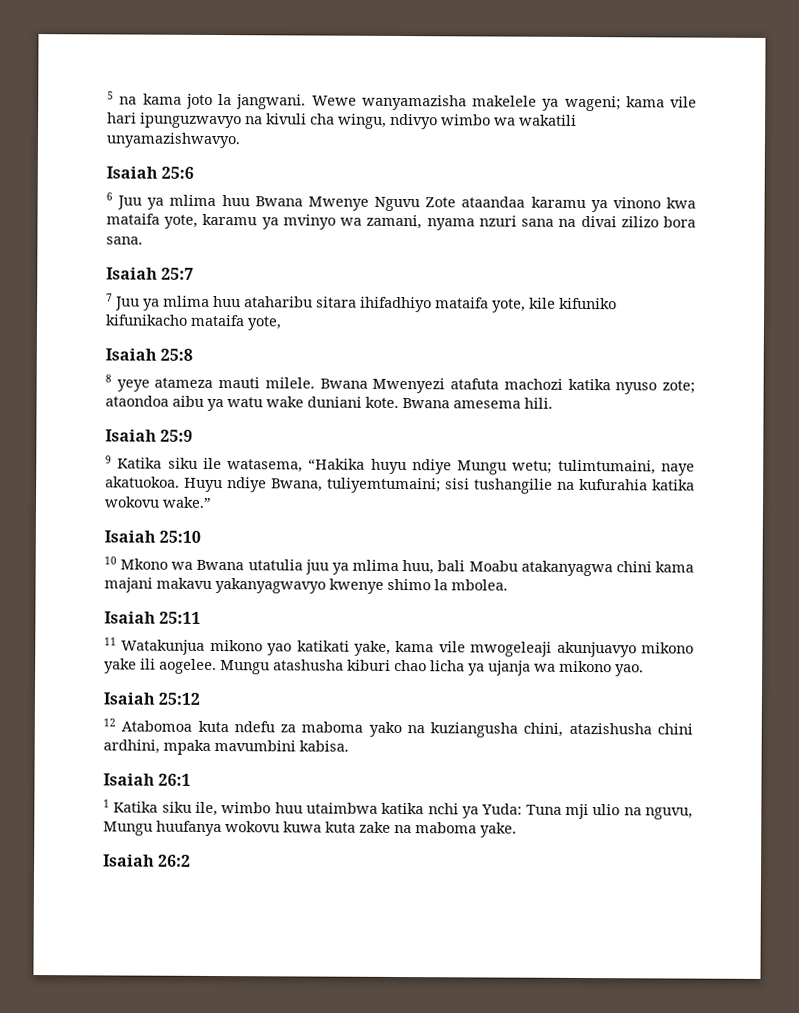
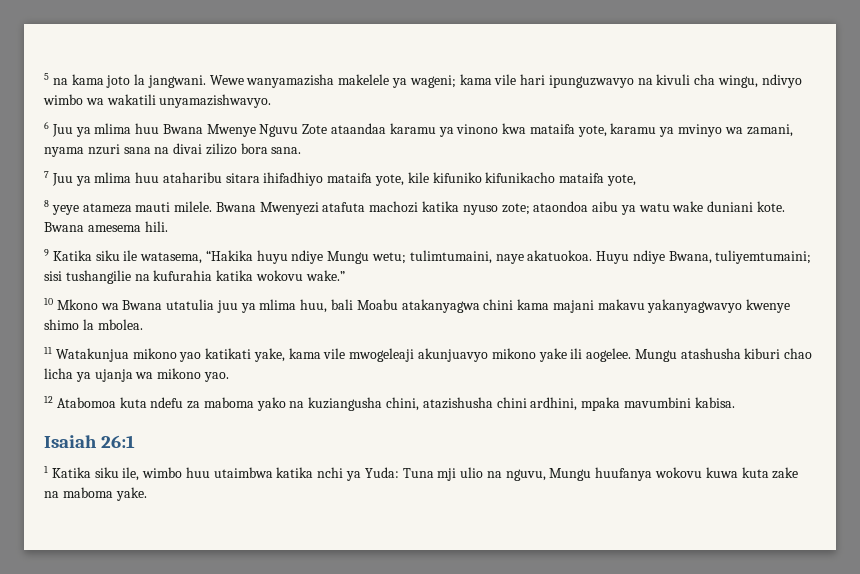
[106,166,195,179] // Isaiah 25:6 -> (272, 101) none
[106,267,195,280] // Isaiah 25:7 -> (302, 150) none
[105,348,194,361] // Isaiah 25:8 -> (636, 180) none
[105,429,194,442] // Isaiah 25:9 -> (168, 226) none
[104,530,202,543] // Isaiah 25:10 -> (345, 275) none
[104,611,202,624] // Isaiah 25:11 -> (143, 324) none
[103,692,201,705] // Isaiah 25:12 -> (229, 377) none
[103,854,192,867] // Isaiah 26:2 -> (147, 494) none

